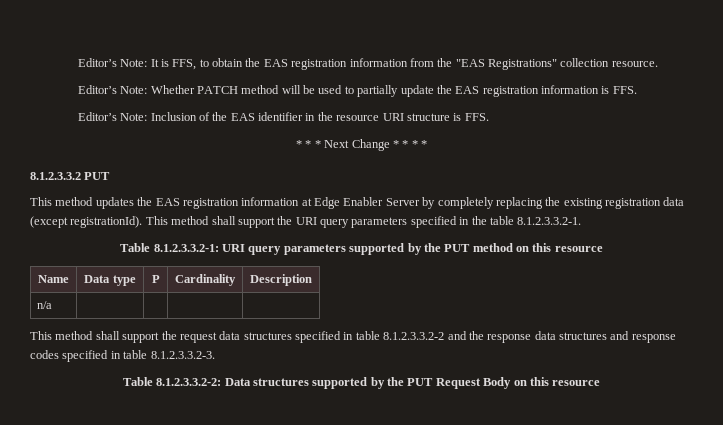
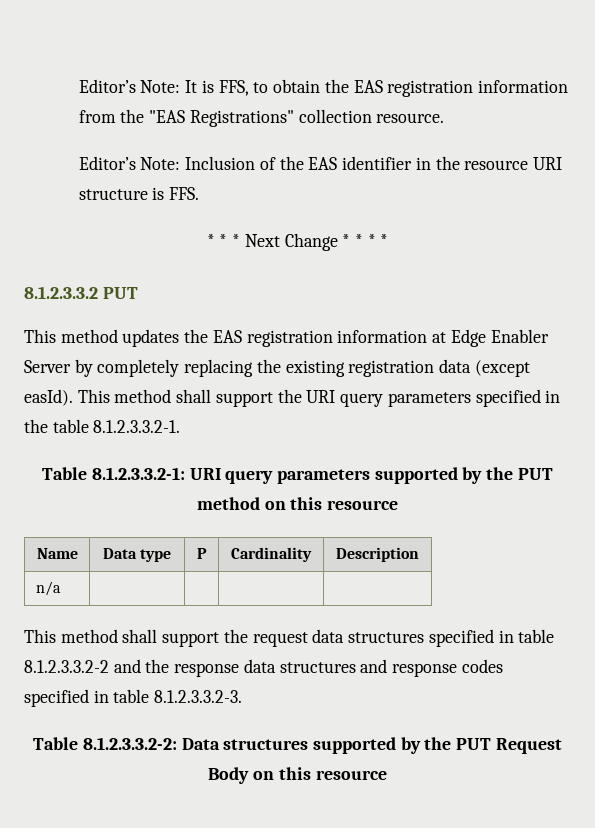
[77,85,637,97] // Editor’s Note: Whether PATCH method will be used to partially update the EAS registration information is FFS. -> (445, 118) none
[70,216,143,228] registrationId). -> [24,389,73,406] easId).

